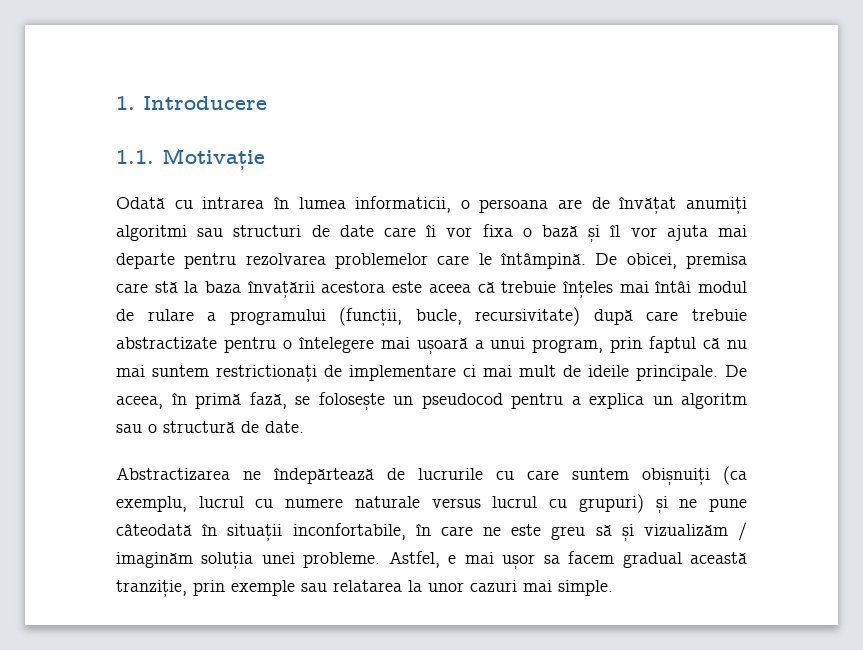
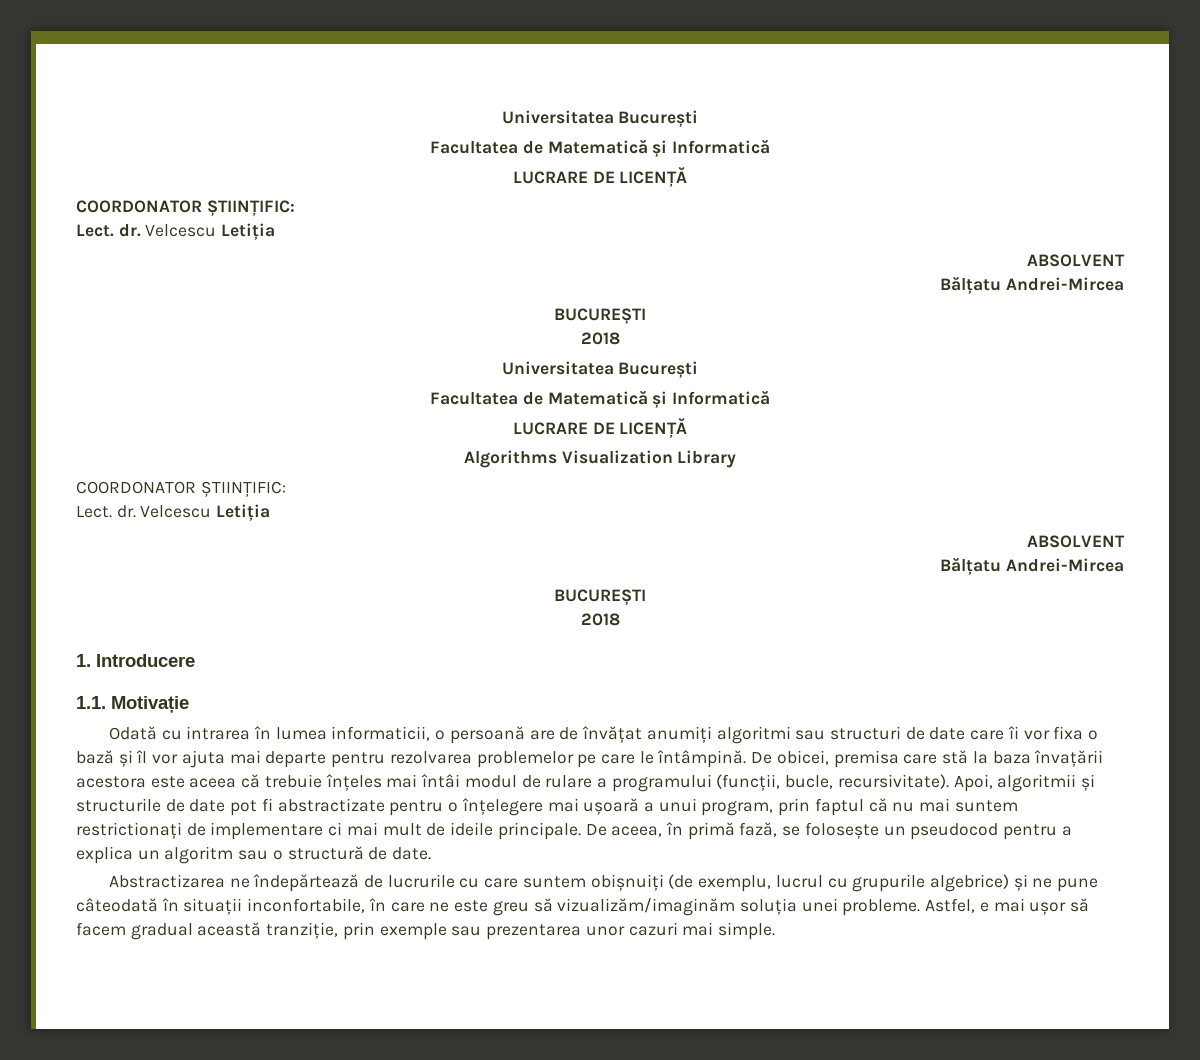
(116, 103) none -> [501,110,699,127] [430,140,770,157] [512,167,688,187] [76,200,295,216] [76,223,276,240] [1027,254,1125,267] [940,277,1124,294] [554,308,646,324] [580,332,620,345] [501,361,699,378] [430,391,770,408] [512,418,688,438] [463,450,737,468] [76,481,286,497] [76,504,271,521] [1027,535,1125,548] [940,558,1124,575] [554,589,646,605] [580,613,620,626] Universitatea București // Facultatea de Matematică și Informatică // LUCRARE DE LICENȚĂ // COORDONATOR ȘTIINȚIFIC: // Lect. dr. Velcescu Letiția // ABSOLVENT // Bălțatu Andrei-Mircea // BUCUREȘTI // 2018 // Universitatea București // Facultatea de Matematică și Informatică // LUCRARE DE LICENȚĂ // Algorithms Visualization Library // COORDONATOR ȘTIINȚIFIC: // Lect. dr. Velcescu Letiția // ABSOLVENT // Bălțatu Andrei-Mircea // BUCUREȘTI // 2018 //
[479,199,549,213] persoana -> [449,726,525,744] persoană
(428, 261) none -> [577,754,597,768] pe
[475,307,747,326] recursivitate) după care trebuie -> [837,774,1096,792] [76,798,273,816] recursivitate). Apoi, algoritmii și structurile de date pot fi
[298,336,374,353] întelegere -> [461,798,543,816] înțelegere
[723,466,747,485] (ca -> [668,874,694,889] (de
[285,494,644,513] numere naturale versus lucrul cu grupuri) -> [852,874,1009,892] grupurile algebrice)
[621,522,747,541] [116,552,193,568] și vizualizăm / imaginăm -> [557,898,736,916] vizualizăm/imaginăm
[543,555,560,564] sa -> [1070,898,1090,912] să
[333,580,422,592] relatarea la -> [486,924,582,940] prezentarea

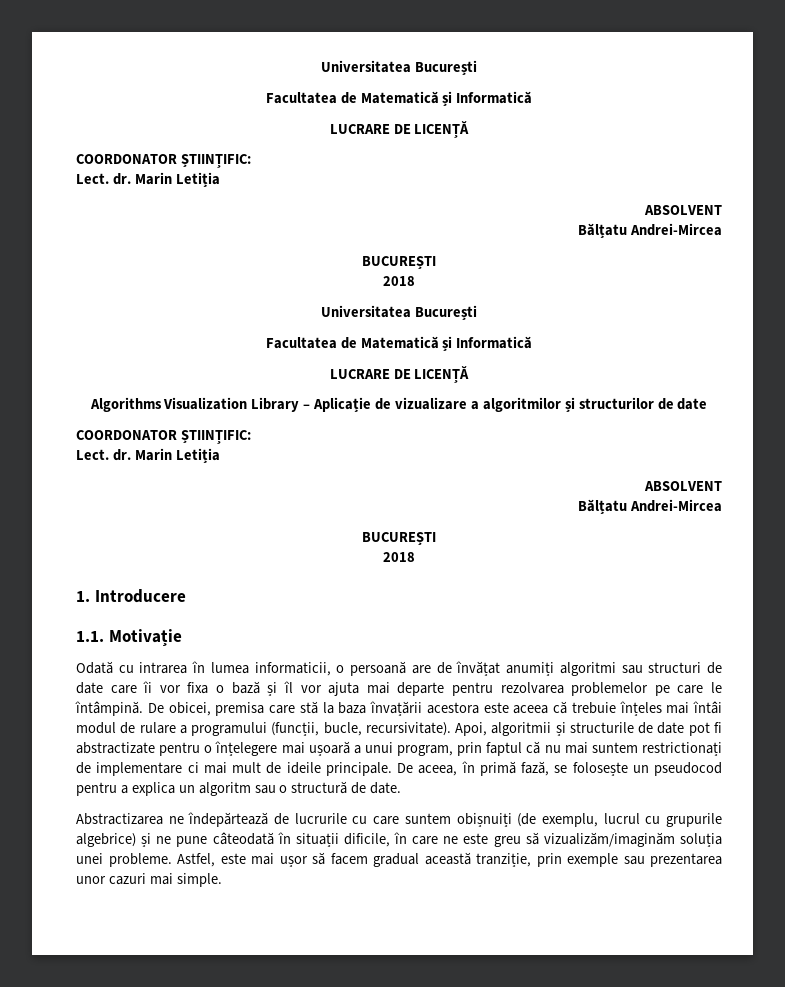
[145,224,217,237] Velcescu -> [134,172,172,185] Marin
[76,481,286,497] [76,505,212,518] // COORDONATOR ȘTIINȚIFIC: // Lect. dr. Velcescu -> [303,397,708,412] [76,430,251,444] [76,448,172,461] – Aplicație de vizualizare a algoritmilor și structurilor de date // COORDONATOR ȘTIINȚIFIC: // Lect. dr. Marin
[247,898,366,913] inconfortabile, -> [343,833,390,847] dificile,
[979,902,989,912] e -> [220,853,246,864] este

